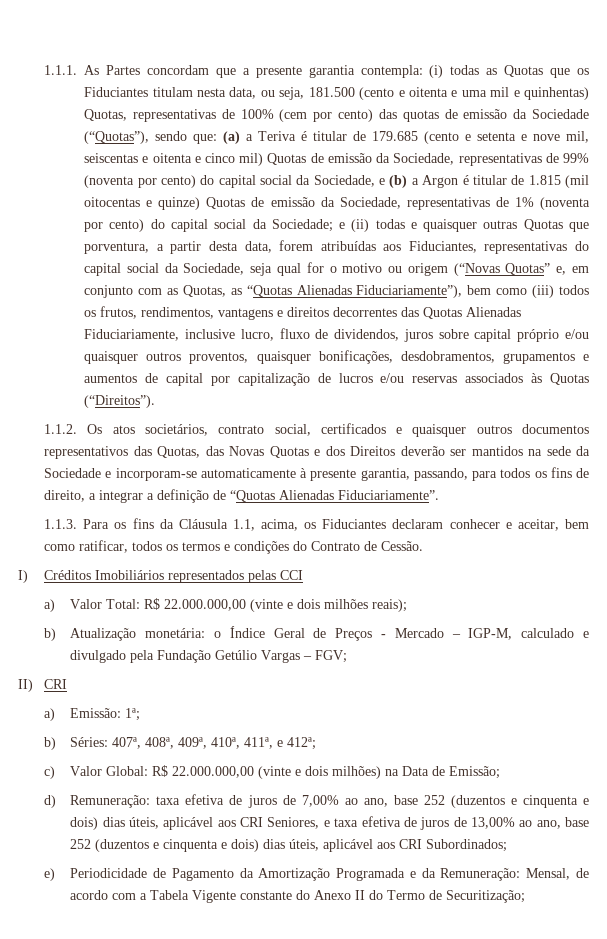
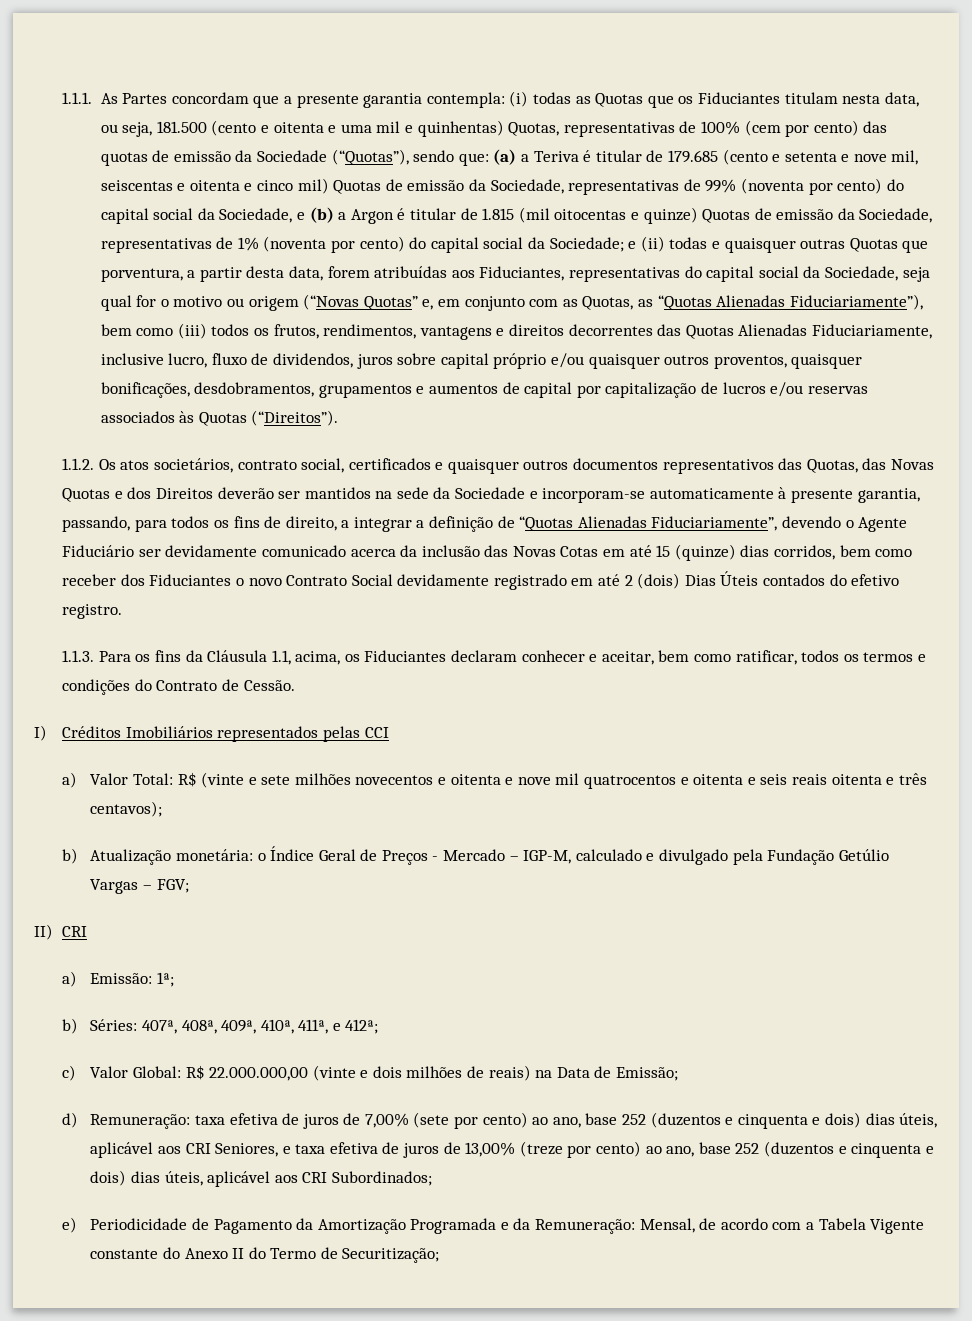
[338,490,440,500] Fiduciariamente”. -> [651,516,908,532] [62,544,913,561] [62,571,900,590] [62,604,123,619] Fiduciariamente”, devendo o Agente Fiduciário ser devidamente comunicado acerca da inclusão das Novas Cotas em até 15 (quinze) dias corridos, bem como receber dos Fiduciantes o novo Contrato Social devidamente registrado em até 2 (dois) Dias Úteis contados do efetivo registro.
[164,599,408,612] 22.000.000,00 (vinte e dois milhões reais); -> [201,772,927,789] [90,801,163,817] (vinte e sete milhões novecentos e oitenta e nove mil quatrocentos e oitenta e seis reais oitenta e três centavos);
[332,766,382,779] milhões) -> [406,1065,531,1081] milhões de reais)
(339, 801) none -> [413,1112,528,1129] (sete por cento)
(515, 823) none -> [519,1141,642,1158] (treze por cento)

